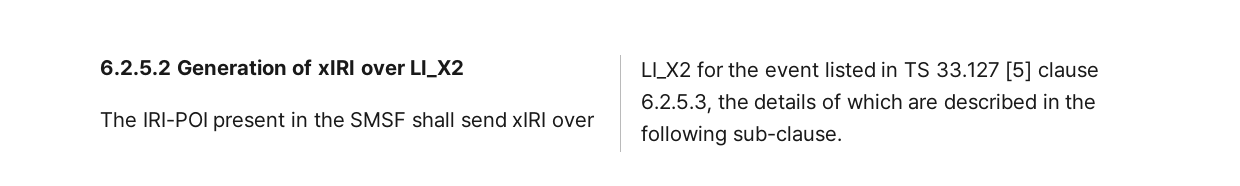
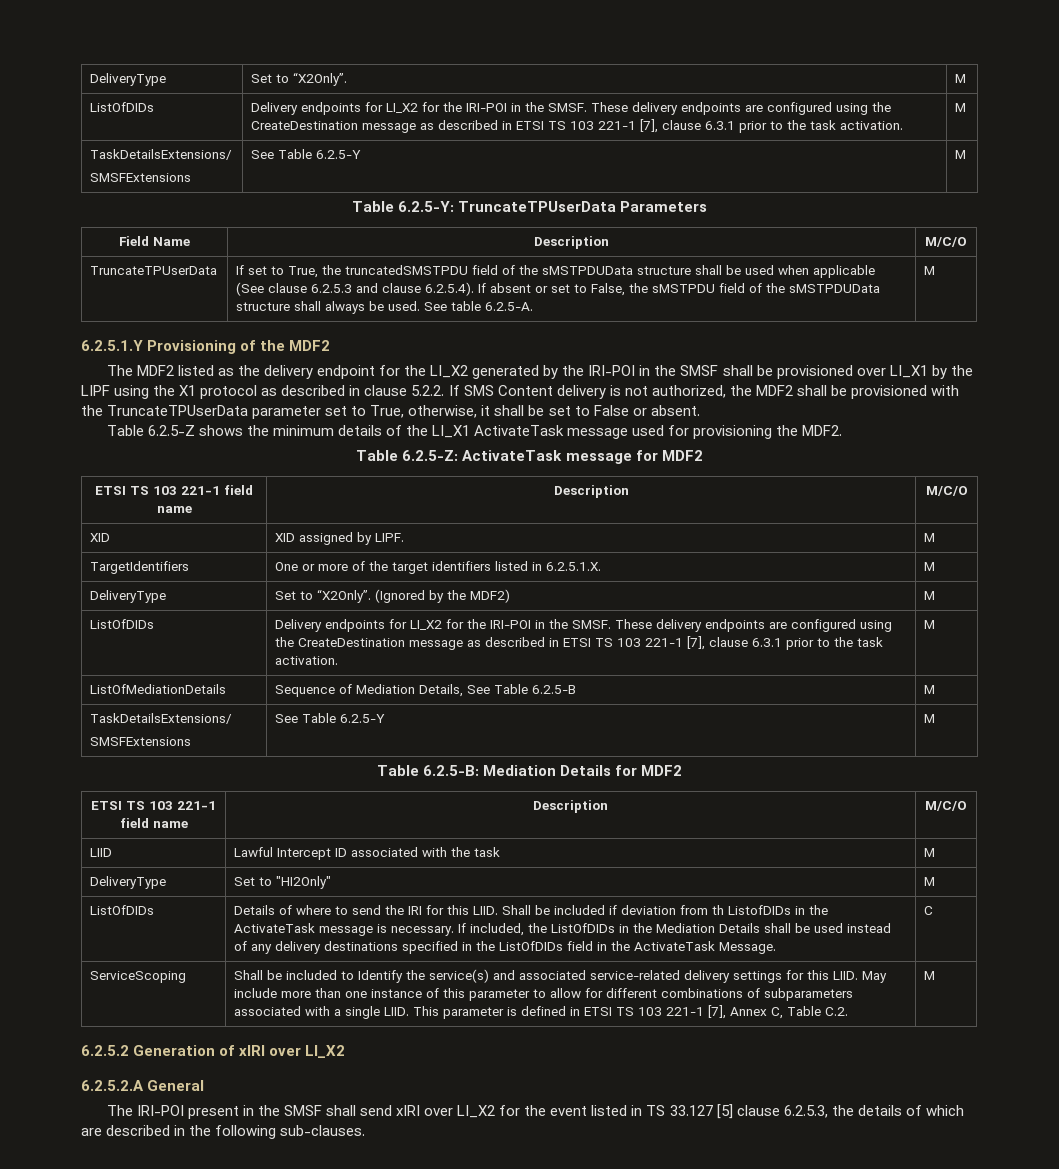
(100, 67) none -> [90,73,167,86] [251,72,348,86] [955,74,967,83] [90,102,155,112] [251,102,892,115] [251,119,904,133] [955,103,967,112] [90,149,233,160] [90,173,192,182] [251,149,362,159] [955,150,967,159] [351,201,708,212] [119,236,190,246] [534,236,609,249] [925,237,967,247] [90,266,218,275] [236,265,876,278] [236,282,881,296] [236,301,534,314] [924,266,936,275] [81,340,331,354] [106,365,973,379] [81,385,960,399] [81,405,700,419] [106,425,843,439] [356,450,703,464] [95,485,253,495] [156,506,192,513] [553,485,629,498] [925,486,968,496] [90,533,111,542] [275,532,405,545] [924,533,936,542] [90,561,190,574] [275,561,602,574] [924,562,936,571] [90,590,167,603] [275,589,511,603] [924,591,936,600] [90,619,155,629] [275,619,893,632] [275,636,884,650] [275,656,339,665] [924,620,936,629] [90,684,227,694] [275,684,577,697] [924,685,936,694] [90,713,233,724] [90,737,192,746] [275,713,386,723] [924,714,936,723] [376,765,683,776] [91,801,216,810] [119,818,188,828] [533,800,608,813] [925,801,967,811] [90,848,113,857] [234,847,501,860] [924,848,936,857] [90,876,167,889] [234,876,332,889] [924,877,936,886] [90,905,155,915] [234,905,829,915] [234,923,892,936] [234,941,777,954] [924,906,934,915] [90,971,187,983] [234,969,888,983] [234,988,854,1001] [234,1005,849,1019] [924,971,936,980] DeliveryType | Set to “X2Only”. | M // ListOfDIDs | Delivery endpoints for LI_X2 for the IRI-POI in the SMSF. These delivery endpoints are configured using the CreateDestination message as described in ETSI TS 103 221-1 [7], clause 6.3.1 prior to the task activation. | M // TaskDetailsExtensions/ // SMSFExtensions | See Table 6.2.5-Y | M // Table 6.2.5-Y: TruncateTPUserData Parameters // Field Name | Description | M/C/O // TruncateTPUserData | If set to True, the truncatedSMSTPDU field of the sMSTPDUData structure shall be used when applicable (See clause 6.2.5.3 and clause 6.2.5.4). If absent or set to False, the sMSTPDU field of the sMSTPDUData structure shall always be used. See table 6.2.5-A. | M // 6.2.5.1.Y Provisioning of the MDF2 // The MDF2 listed as the delivery endpoint for the LI_X2 generated by the IRI-POI in the SMSF shall be provisioned over LI_X1 by the LIPF using the X1 protocol as described in clause 5.2.2. If SMS Content delivery is not authorized, the MDF2 shall be provisioned with the TruncateTPUserData parameter set to True, otherwise, it shall be set to False or absent. // Table 6.2.5-Z shows the minimum details of the LI_X1 ActivateTask message used for provisioning the MDF2. // Table 6.2.5-Z: ActivateTask message for MDF2 // ETSI TS 103 221-1 field name | Description | M/C/O // XID | XID assigned by LIPF. | M // TargetIdentifiers | One or more of the target identifiers listed in 6.2.5.1.X. | M // DeliveryType | Set to “X2Only”. (Ignored by the MDF2) | M // ListOfDIDs | Delivery endpoints for LI_X2 for the IRI-POI in the SMSF. These delivery endpoints are configured using the CreateDestination message as described in ETSI TS 103 221-1 [7], clause 6.3.1 prior to the task activation. | M // ListOfMediationDetails | Sequence of Mediation Details, See Table 6.2.5-B | M // TaskDetailsExtensions/ // SMSFExtensions | See Table 6.2.5-Y | M // Table 6.2.5-B: Mediation Details for MDF2 // ETSI TS 103 221-1 field name | Description | M/C/O // LIID | Lawful Intercept ID associated with the task | M // DeliveryType | Set to "HI2Only" | M // ListOfDIDs | Details of where to send the IRI for this LIID. Shall be included if deviation from th ListofDIDs in the ActivateTask message is necessary. If included, the ListOfDIDs in the Mediation Details shall be used instead of any delivery destinations specified in the ListOfDIDs field in the ActivateTask Message. | C // ServiceScoping | Shall be included to Identify the service(s) and associated service-related delivery settings for this LIID. May include more than one instance of this parameter to allow for different combinations of subparameters associated with a single LIID. This parameter is defined in ETSI TS 103 221-1 [7], Annex C, Table C.2. | M //
(465, 68) none -> [81,1080,205,1091] // 6.2.5.2.A General
[732,126,842,142] sub-clause. -> [280,1125,366,1136] sub-clauses.

